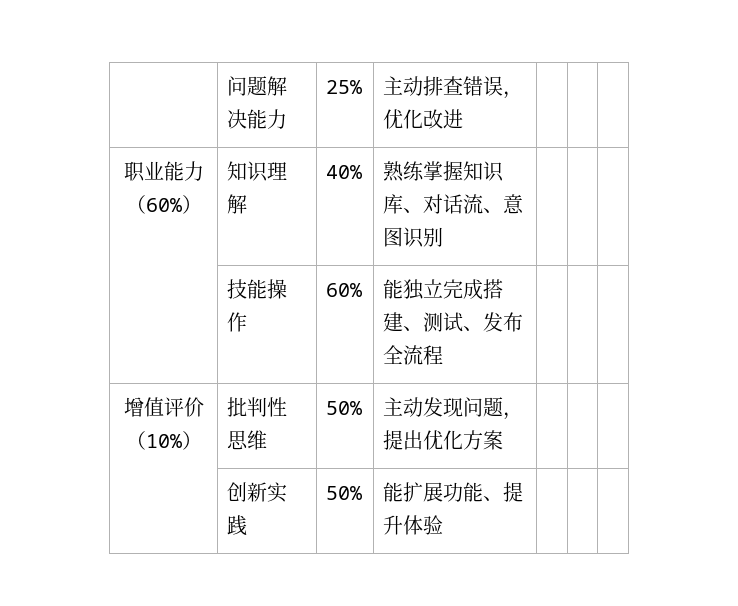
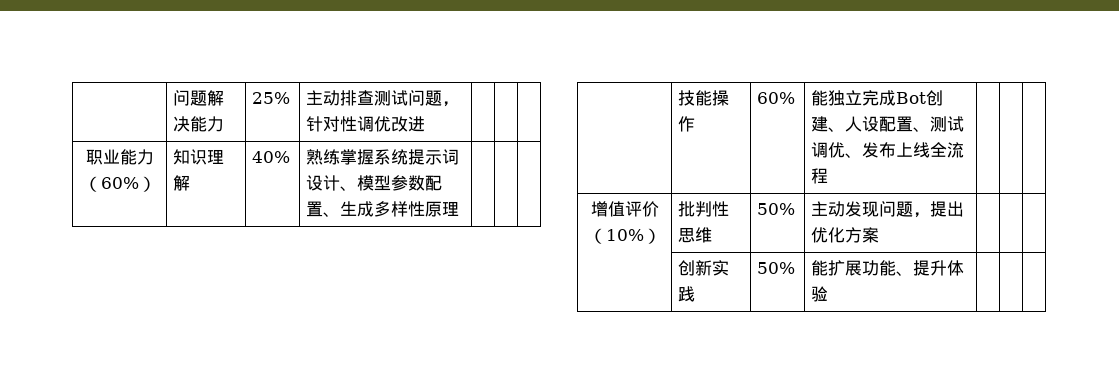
[463,76,524,99] [383,109,424,129] 错误，优化 -> [374,90,460,107] [306,116,392,132] 测试问题，针对性调优
[463,161,505,182] [383,194,525,214] [383,227,444,248] 知识库、对话流、意图识别 -> [374,149,460,165] [306,175,443,191] [306,201,460,217] 系统提示词设计、模型参数配置、生成多样性原理
[483,279,504,299] [383,312,524,332] 搭建、测试、发布 -> [896,90,944,106] [811,116,965,132] [811,142,931,158] Bot创建、人设配置、测试调优、发布上线

